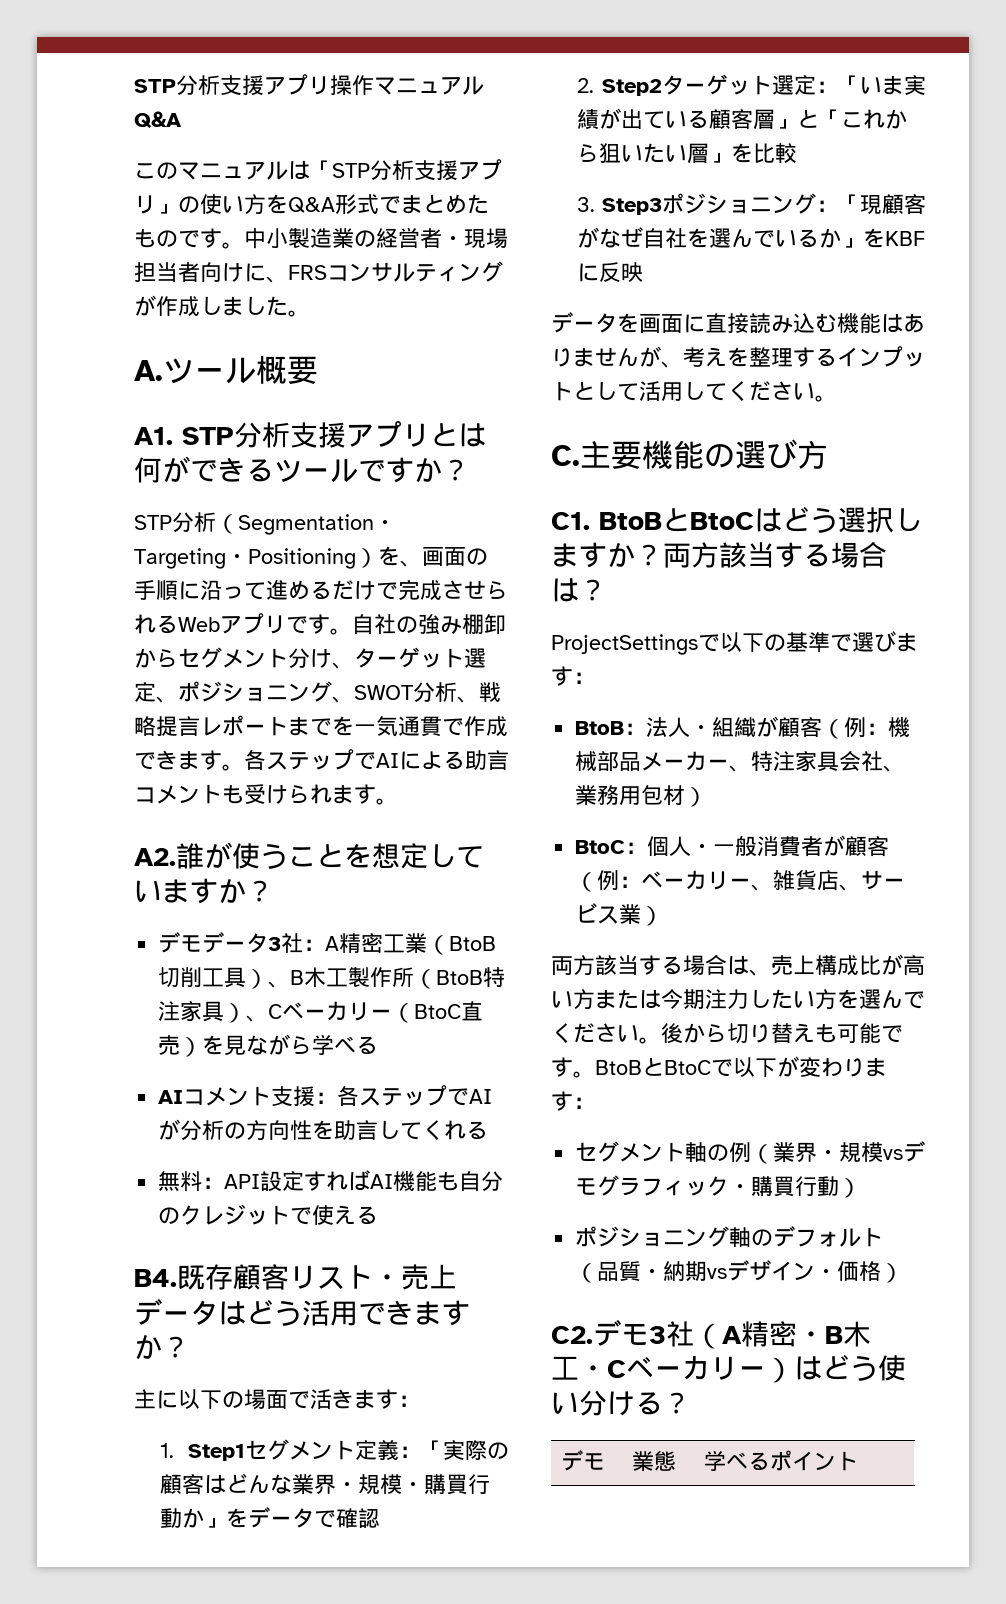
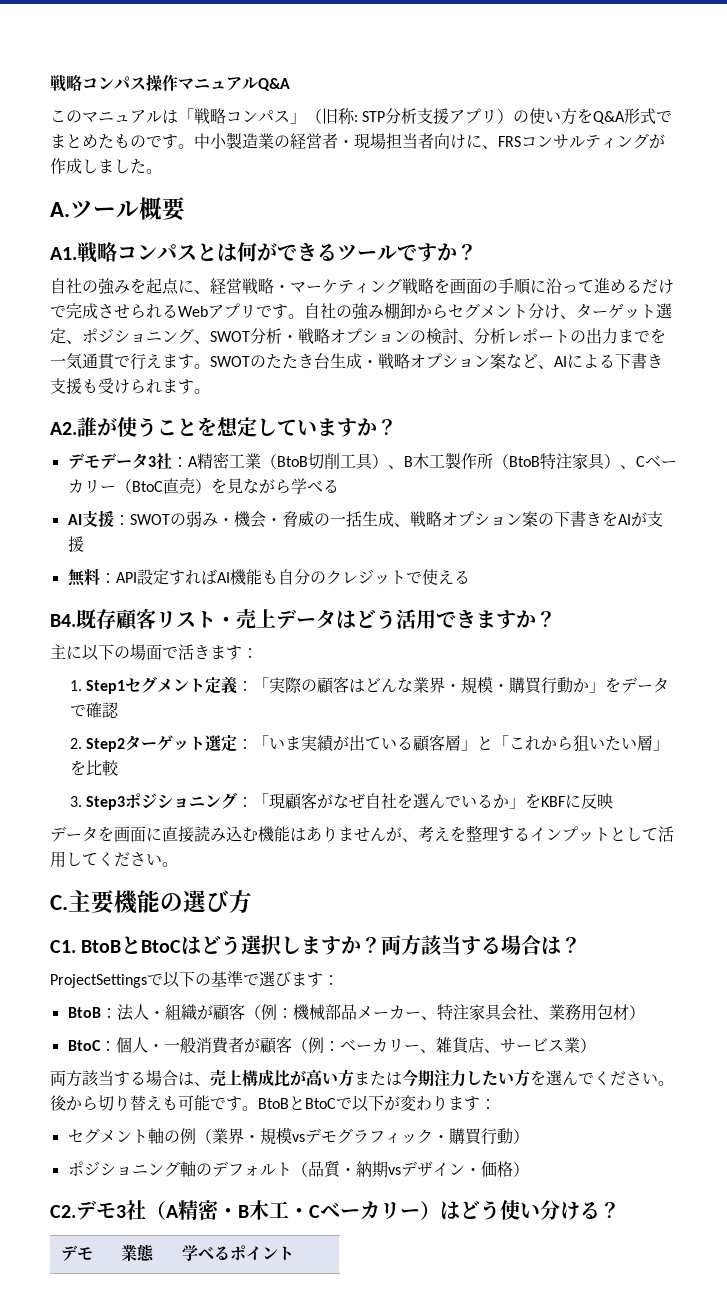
[134,74,330,96] STP分析支援アプリ -> [50,75,146,92] 戦略コンパス
[332,159,502,181] [134,195,178,214] STP分析支援アプリ」 -> [194,108,514,125] 戦略コンパス」（旧称: STP分析支援アプリ）
[182,421,430,448] STP分析支援アプリ -> [77,242,197,263] 戦略コンパス
[134,512,396,535] [134,546,422,569] STP分析（Segmentation・Targeting・Positioning）を、 -> [50,278,450,295] 自社の強みを起点に、経営戦略・マーケティング戦略を
[457,682,501,703] [134,716,200,736] 、戦略提言 -> [282,328,506,345] ・戦略オプションの検討、分析
(288, 726) none -> [570,328,618,344] の出力
[464,716,508,736] [134,749,509,771] [134,784,222,804] 作成できます。各ステップでAIによる助言コメント -> [130,353,663,370] [50,378,82,394] 行えます。SWOTのたたき台生成・戦略オプション案など、AIによる下書き支援
[183,1085,493,1107] [158,1119,489,1141] コメント支援：各ステップでAIが分析の方向性を助言してくれる -> [81,510,663,528] [67,536,84,552] 支援：SWOTの弱み・機会・脅威の一括生成、戦略オプション案の下書きをAIが支援

